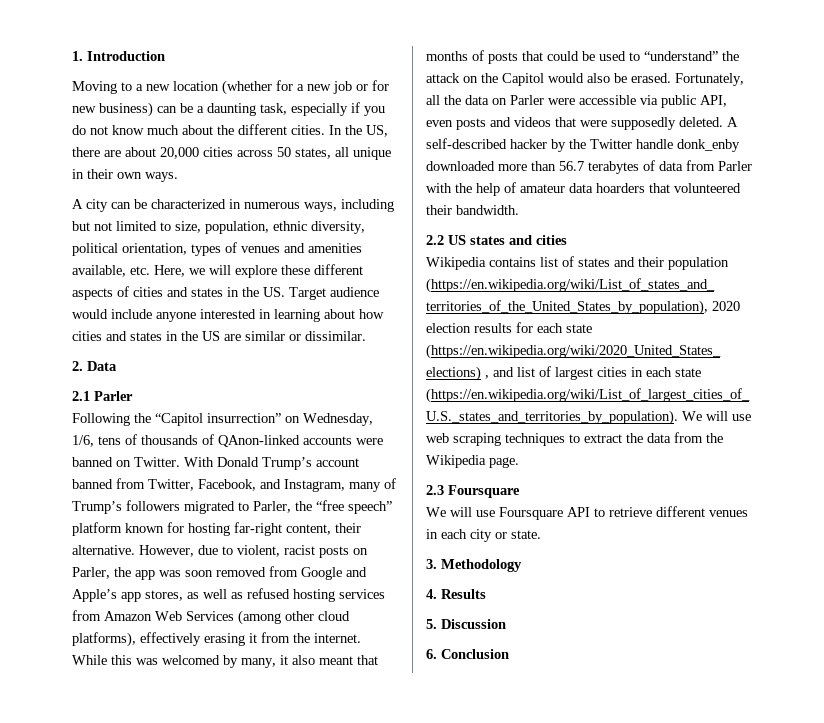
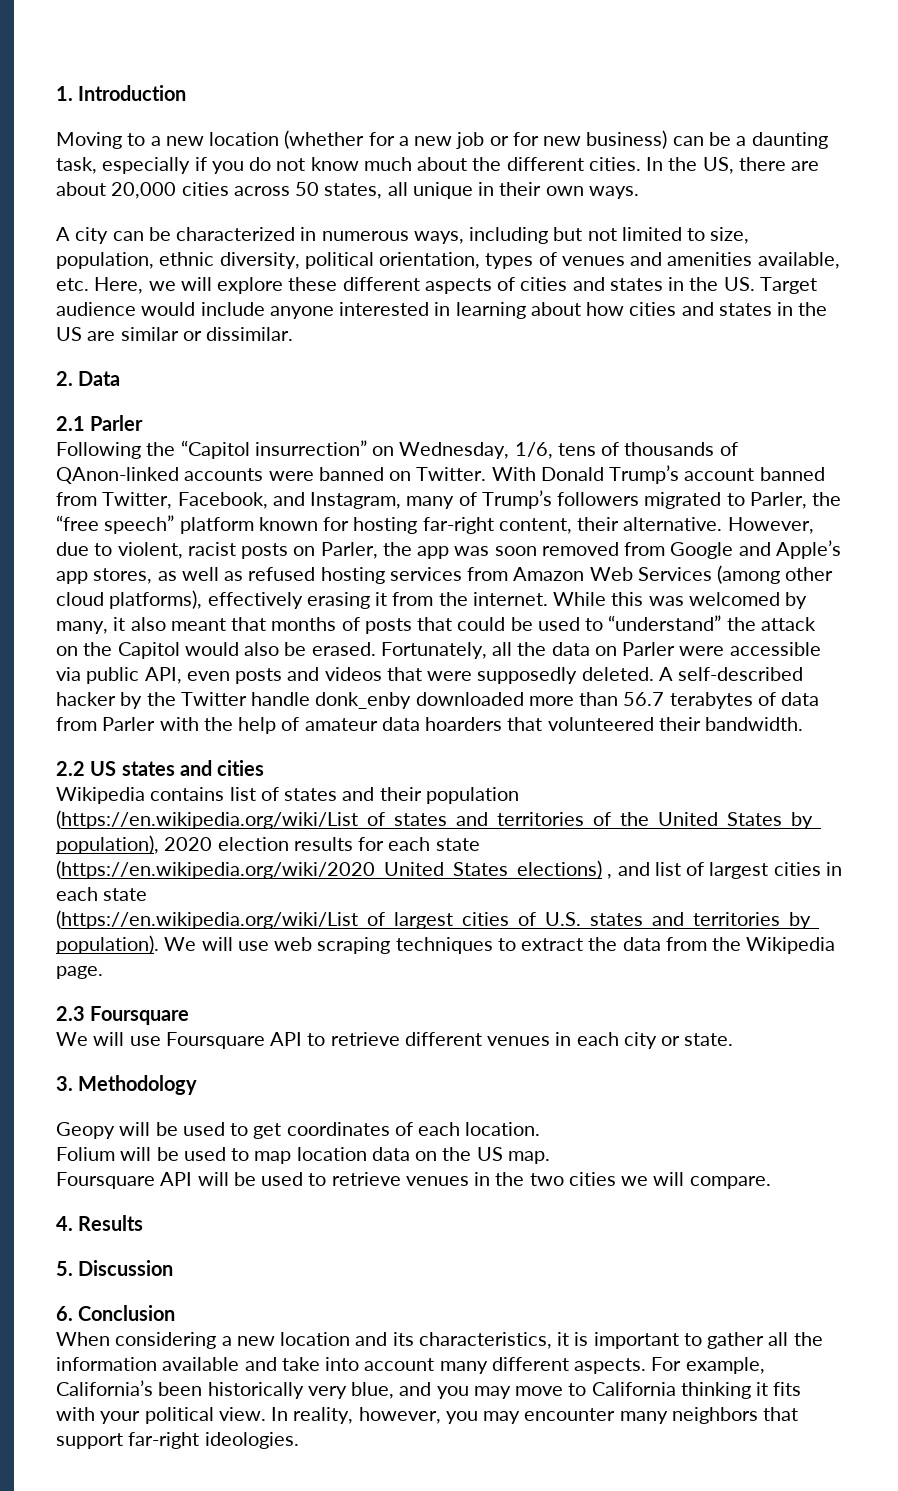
(522, 565) none -> [56,1122,541,1139] [56,1147,550,1164] [56,1172,771,1189] // Geopy will be used to get coordinates of each location. // Folium will be used to map location data on the US map. // Foursquare API will be used to retrieve venues in the two cities we will compare.
(509, 654) none -> [56,1332,823,1349] [56,1357,765,1374] [56,1380,802,1399] [56,1407,799,1424] [56,1432,299,1449] // When considering a new location and its characteristics, it is important to gather all the information available and take into account many different aspects. For example, California’s been historically very blue, and you may move to California thinking it fits with your political view. In reality, however, you may encounter many neighbors that support far-right ideologies.

